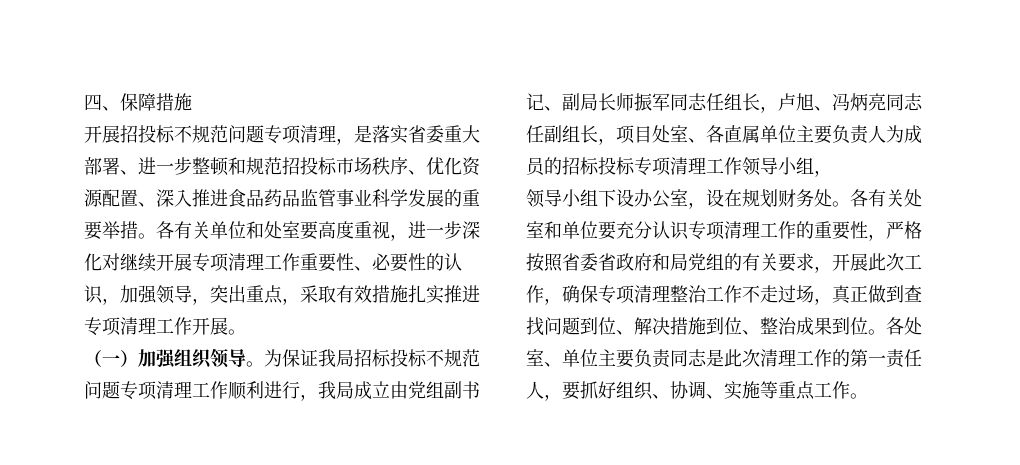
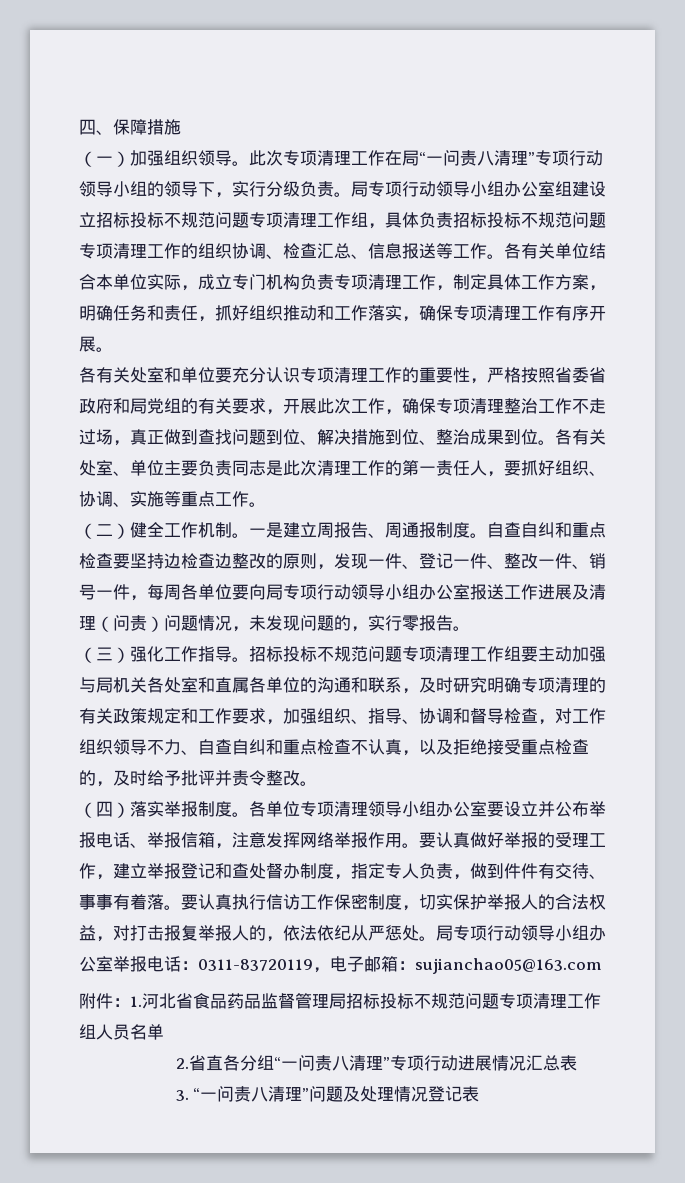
[84,125,480,145] [84,157,481,176] [84,189,480,207] [84,221,480,241] [84,253,462,272] [84,285,480,305] [84,317,246,336] // 开展招投标不规范问题专项清理，是落实省委重大部署、进一步整顿和规范招投标市场秩序、优化资源配置、深入推进食品药品监管事业科学发展的重要举措。各有关单位和处室要高度重视，进一步深化对继续开展专项清理工作重要性、必要性的认识，加强领导，突出重点，采取有效措施扎实推进专项清理工作开展。 -> (181, 127) none
[264,349,480,367] [84,381,480,401] [526,93,923,113] [526,125,922,145] [526,157,832,177] [526,189,850,209] 为保证我局招标投标不规范问题专项清理工作顺利进行，我局成立由党组副书记、副局长师振军同志任组长，卢旭、冯炳亮同志任副组长，项目处室、各直属单位主要负责人为成员的招标投标专项清理工作领导小组， // 领导小组下设办公室，设在规划财务处。 -> [249,150,603,166] [79,181,606,198] [79,212,606,229] [79,243,606,259] [79,274,606,291] [79,305,606,322] [79,336,113,352] 此次专项清理工作在局“一问责八清理”专项行动领导小组的领导下，实行分级负责。局专项行动领导小组办公室组建设立招标投标不规范问题专项清理工作组，具体负责招标投标不规范问题专项清理工作的组织协调、检查汇总、信息报送等工作。各有关单位结合本单位实际，成立专门机构负责专项清理工作，制定具体工作方案，明确任务和责任，抓好组织推动和工作落实，确保专项清理工作有序开展。 //
(904, 326) none -> [572,429,606,445] 有关
(868, 396) none -> [79,522,606,539] [79,553,606,570] [79,584,606,601] [79,615,470,632] [79,646,606,663] [79,677,606,694] [79,708,606,725] [79,739,589,756] [79,770,317,787] [79,801,606,818] [79,832,606,849] [79,863,606,880] [79,894,606,911] [79,925,606,942] [79,956,601,974] [79,993,601,1009] [79,1024,164,1040] [175,1055,577,1071] [175,1086,480,1102] // （二）健全工作机制。一是建立周报告、周通报制度。自查自纠和重点检查要坚持边检查边整改的原则，发现一件、登记一件、整改一件、销号一件，每周各单位要向局专项行动领导小组办公室报送工作进展及清理（问责）问题情况，未发现问题的，实行零报告。 // （三）强化工作指导。招标投标不规范问题专项清理工作组要主动加强与局机关各处室和直属各单位的沟通和联系，及时研究明确专项清理的有关政策规定和工作要求，加强组织、指导、协调和督导检查，对工作组织领导不力、自查自纠和重点检查不认真，以及拒绝接受重点检查的，及时给予批评并责令整改。 // （四）落实举报制度。各单位专项清理领导小组办公室要设立并公布举报电话、举报信箱，注意发挥网络举报作用。要认真做好举报的受理工作，建立举报登记和查处督办制度，指定专人负责，做到件件有交待、事事有着落。要认真执行信访工作保密制度，切实保护举报人的合法权益，对打击报复举报人的，依法依纪从严惩处。局专项行动领导小组办公室举报电话：0311-83720119，电子邮箱：sujianchao05@163.com // 附件：1.河北省食品药品监督管理局招标投标不规范问题专项清理工作组人员名单 // 2.省直各分组“一问责八清理”专项行动进展情况汇总表 // 3. “一问责八清理”问题及处理情况登记表

